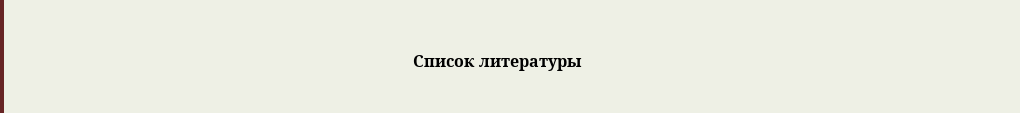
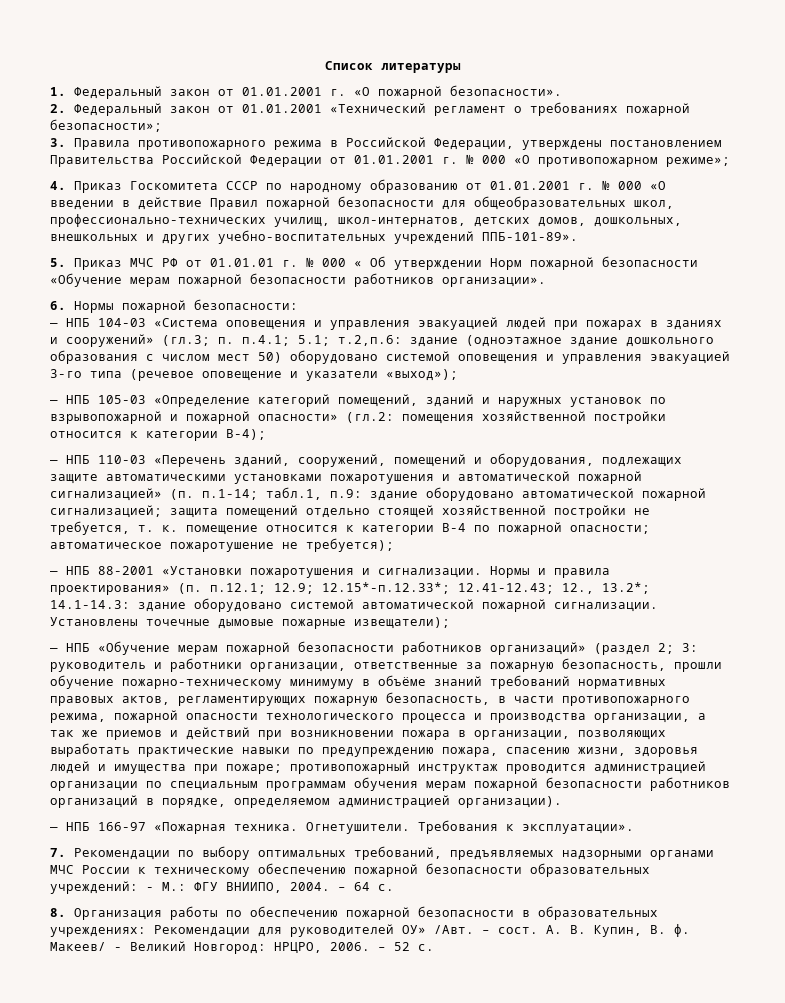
(582, 64) none -> [50,85,562,99] [50,102,690,116] [50,119,162,132] [50,137,722,150] [50,154,730,167] [50,179,666,193] [50,196,674,210] [50,214,682,227] [50,230,578,244] [50,256,698,270] [50,273,546,287] [50,299,298,313] [50,317,722,330] [50,334,714,347] [50,350,730,364] [50,369,458,381] [50,394,666,407] [50,411,666,424] [50,429,266,441] [50,453,682,467] [50,471,642,484] [50,487,706,501] [50,505,650,518] [50,521,650,535] [50,538,394,552] [50,566,610,578] [50,582,650,595] [50,598,658,612] [50,617,450,629] [50,641,698,655] [50,658,722,672] [50,675,666,689] [50,692,690,706] [50,710,706,723] [50,727,666,740] [50,743,698,757] [50,761,706,774] [50,777,730,791] [50,795,562,808] [50,820,634,834] [50,846,714,860] [50,863,650,877] [50,881,394,894] [50,906,658,920] [50,924,690,937] [50,941,434,954] // 1. Федеральный закон от 01.01.2001 г. «О пожарной безопасности». // 2. Федеральный закон от 01.01.2001 «Технический регламент о требованиях пожарной безопасности»; // 3. Правила противопожарного режима в Российской Федерации, утверждены постановлением Правительства Российской Федерации от 01.01.2001 г. № 000 «О противопожарном режиме»; // 4. Приказ Госкомитета СССР по народному образованию от 01.01.2001 г. № 000 «О введении в действие Правил пожарной безопасности для общеобразовательных школ, профессионально-технических училищ, школ-интернатов, детских домов, дошкольных, внешкольных и других учебно-воспитательных учреждений ППБ-101-89». // 5. Приказ МЧС РФ от 01.01.01 г. № 000 « Об утверждении Норм пожарной безопасности «Обучение мерам пожарной безопасности работников организации». // 6. Нормы пожарной безопасности: // — НПБ 104-03 «Система оповещения и управления эвакуацией людей при пожарах в зданиях и сооружений» (гл.3; п. п.4.1; 5.1; т.2,п.6: здание (одноэтажное здание дошкольного образования с числом мест 50) оборудовано системой оповещения и управления эвакуацией 3-го типа (речевое оповещение и указатели «выход»); // — НПБ 105-03 «Определение категорий помещений, зданий и наружных установок по взрывопожарной и пожарной опасности» (гл.2: помещения хозяйственной постройки относится к категории В-4); // — НПБ 110-03 «Перечень зданий, сооружений, помещений и оборудования, подлежащих защите автоматическими установками пожаротушения и автоматической пожарной сигнализацией» (п. п.1-14; табл.1, п.9: здание оборудовано автоматической пожарной сигнализацией; защита помещений отдельно стоящей хозяйственной постройки не требуется, т. к. помещение относится к категории В-4 по пожарной опасности; автоматическое пожаротушение не требуется); // — НПБ 88-2001 «Установки пожаротушения и сигнализации. Нормы и правила проектирования» (п. п.12.1; 12.9; 12.15*-п.12.33*; 12.41-12.43; 12., 13.2*; 14.1-14.3: здание оборудовано системой автоматической пожарной сигнализации. Установлены точечные дымовые пожарные извещатели); // — НПБ «Обучение мерам пожарной безопасности работников организаций» (раздел 2; 3: руководитель и работники организации, ответственные за пожарную безопасность, прошли обучение пожарно-техническому минимуму в объёме знаний требований нормативных правовых актов, регламентирующих пожарную безопасность, в части противопожарного режима, пожарной опасности технологического процесса и производства организации, а так же приемов и действий при возникновении пожара в организации, позволяющих выработать практические навыки по предупреждению пожара, спасению жизни, здоровья людей и имущества при пожаре; противопожарный инструктаж проводится администрацией организации по специальным программам обучения мерам пожарной безопасности работников организаций в порядке, определяемом администрацией организации). // — НПБ 166-97 «Пожарная техника. Огнетушители. Требования к эксплуатации». // 7. Рекомендации по выбору оптимальных требований, предъявляемых надзорными органами МЧС России к техническому обеспечению пожарной безопасности образовательных учреждений: - М.: ФГУ ВНИИПО, 2004. – 64 с. // 8. Организация работы по обеспечению пожарной безопасности в образовательных учреждениях: Рекомендации для руководителей ОУ» /Авт. – сост. А. В. Купин, В. ф. Макеев/ - Великий Новгород: НРЦРО, 2006. – 52 с.

